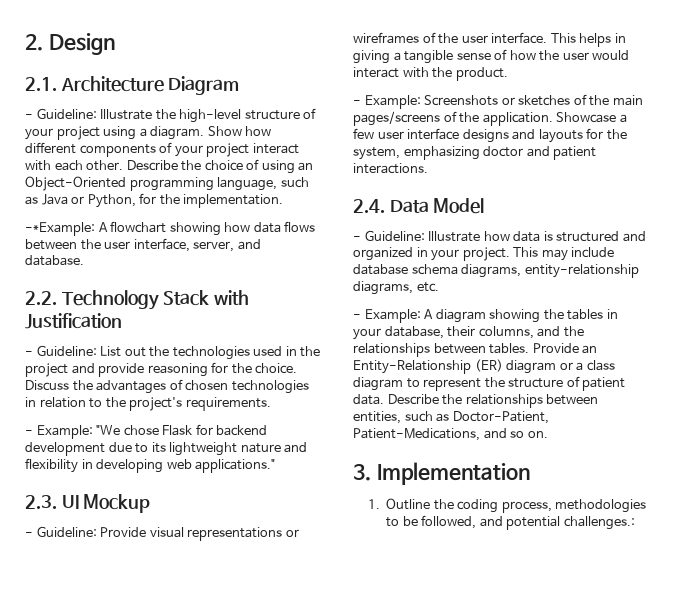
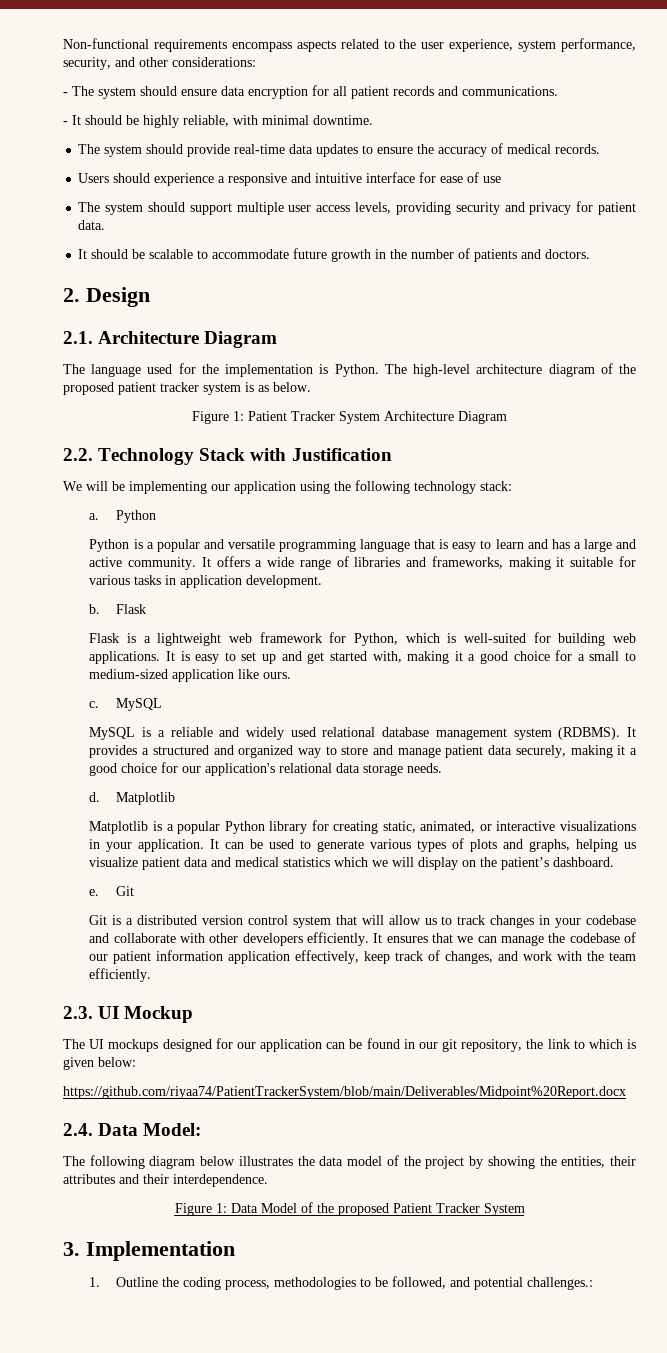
(25, 42) none -> [63,38,636,52] [63,57,256,70] [63,85,558,99] [63,115,373,128] [78,143,601,157] [78,172,502,186] [78,201,637,215] [78,220,106,230] [78,248,591,262] Non-functional requirements encompass aspects related to the user experience, system performance, security, and other considerations: // - The system should ensure data encryption for all patient records and communications. // - It should be highly reliable, with minimal downtime. // The system should provide real-time data updates to ensure the accuracy of medical records. // Users should experience a responsive and intuitive interface for ease of use // The system should support multiple user access levels, providing security and privacy for patient data. // It should be scalable to accommodate future growth in the number of patients and doctors. //
[25,108,317,123] [25,126,272,140] [25,142,299,157] [25,159,314,174] [25,176,309,191] [25,193,284,208] [25,221,316,236] [25,238,261,252] [25,255,84,266] - Guideline: Illustrate the high-level structure of your project using a diagram. Show how different components of your project interact with each other. Describe the choice of using an Object-Oriented programming language, such as Java or Python, for the implementation. // -*Example: A flowchart showing how data flows between the user interface, server, and database. -> [63,363,636,377] [63,382,311,395] [192,411,507,424] The language used for the implementation is Python. The high-level architecture diagram of the proposed patient tracker system is as below. // Figure 1: Patient Tracker System Architecture Diagram
[25,345,321,360] [25,362,298,377] [25,379,309,394] [25,397,271,411] [25,424,268,439] [25,442,308,456] [25,458,276,473] [25,494,151,513] [25,526,299,541] [353,32,626,47] [353,49,630,64] [353,67,508,81] [353,94,643,109] [353,111,627,126] [353,128,627,143] [353,146,597,160] [353,163,428,174] [353,198,485,214] [353,230,646,242] [353,247,615,261] [353,264,639,278] [353,281,439,295] [353,309,618,323] [353,326,584,340] [353,343,598,357] [353,359,615,374] [353,376,626,391] [353,394,599,408] [353,411,549,424] [353,428,548,441] - Guideline: List out the technologies used in the project and provide reasoning for the choice. Discuss the advantages of chosen technologies in relation to the project's requirements. // - Example: "We chose Flask for backend development due to its lightweight nature and flexibility in developing web applications." // 2.3. UI Mockup // - Guideline: Provide visual representations or wireframes of the user interface. This helps in giving a tangible sense of how the user would interact with the product. // - Example: Screenshots or sketches of the main pages/screens of the application. Showcase a few user interface designs and layouts for the system, emphasizing doctor and patient interactions. // 2.4. Data Model // - Guideline: Illustrate how data is structured and organized in your project. This may include database schema diagrams, entity-relationship diagrams, etc. // - Example: A diagram showing the tables in your database, their columns, and the relationships between tables. Provide an Entity-Relationship (ER) diagram or a class diagram to represent the structure of patient data. Describe the relationships between entities, such as Doctor-Patient, Patient-Medications, and so on. -> [63,480,512,494] [89,510,156,523] [89,539,637,552] [89,556,636,570] [89,575,323,588] [89,604,146,614] [89,632,636,646] [89,650,636,664] [89,669,292,682] [89,698,162,711] [89,727,636,740] [89,745,637,758] [89,762,443,776] [89,792,175,805] [89,820,636,834] [89,838,636,852] [89,857,615,870] [89,886,134,896] [89,915,636,928] [89,932,636,946] [89,950,637,964] [89,968,152,982] [63,1006,194,1023] [63,1038,637,1052] [63,1057,136,1070] [63,1086,626,1099] [63,1123,202,1136] [63,1155,637,1169] [63,1174,268,1187] [174,1202,525,1216] We will be implementing our application using the following technology stack: // a. Python // Python is a popular and versatile programming language that is easy to learn and has a large and active community. It offers a wide range of libraries and frameworks, making it suitable for various tasks in application development. // b. Flask // Flask is a lightweight web framework for Python, which is well-suited for building web applications. It is easy to set up and get started with, making it a good choice for a small to medium-sized application like ours. // c. MySQL // MySQL is a reliable and widely used relational database management system (RDBMS). It provides a structured and organized way to store and manage patient data securely, making it a good choice for our application's relational data storage needs. // d. Matplotlib // Matplotlib is a popular Python library for creating static, animated, or interactive visualizations in your application. It can be used to generate various types of plots and graphs, helping us visualize patient data and medical statistics which we will display on the patient’s dashboard. // e. Git // Git is a distributed version control system that will allow us to track changes in your codebase and collaborate with other developers efficiently. It ensures that we can manage the codebase of our patient information application effectively, keep track of changes, and work with the team efficiently. // 2.3. UI Mockup // The UI mockups designed for our application can be found in our git repository, the link to which is given below: // https://github.com/riyaa74/PatientTrackerSystem/blob/main/Deliverables/Midpoint%20Report.docx // 2.4. Data Model: // The following diagram below illustrates the data model of the project by showing the entities, their attributes and their interdependence. // Figure 1: Data Model of the proposed Patient Tracker System

